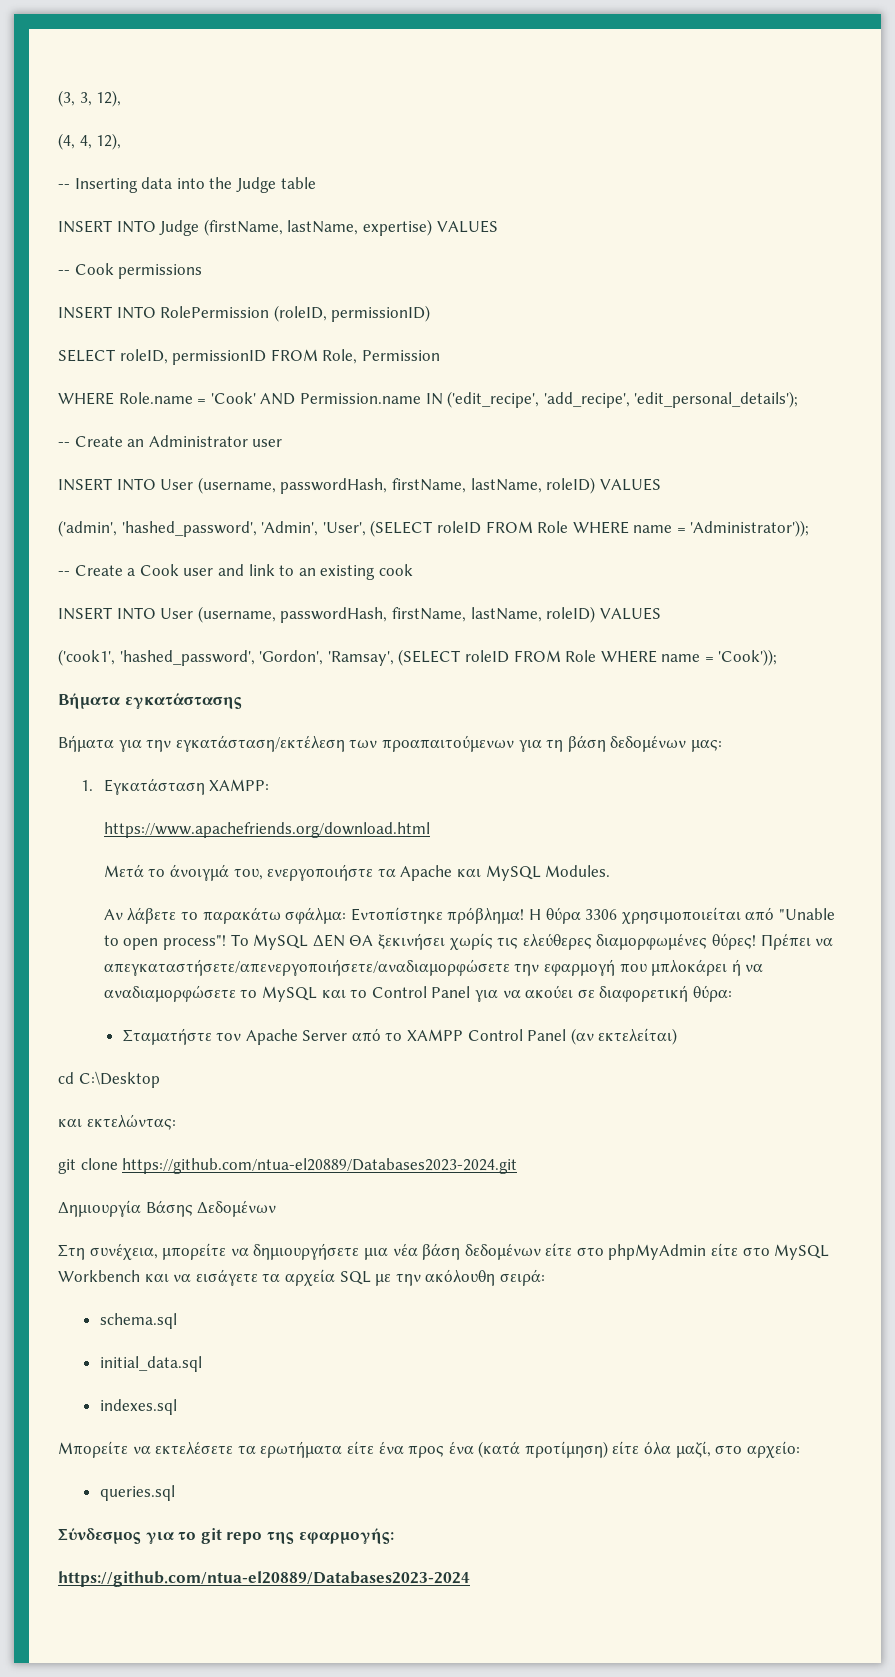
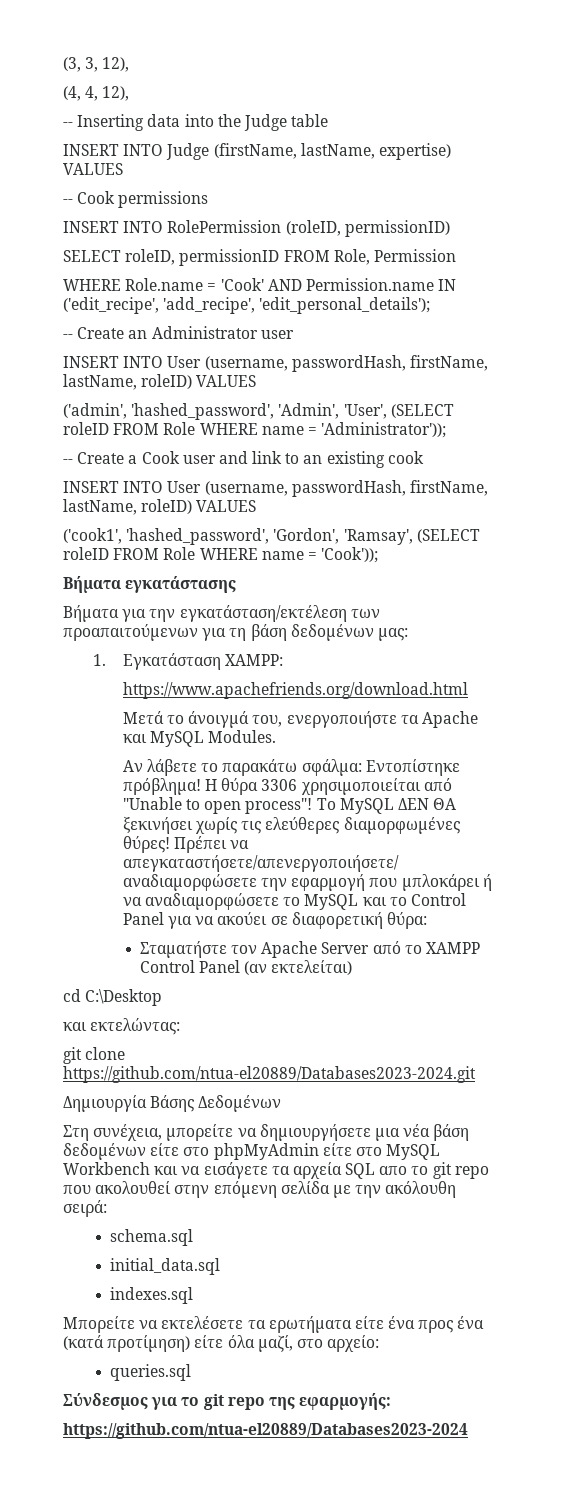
(371, 1278) none -> [379,1162,489,1179] [63,1181,330,1198] απο το git repo που ακολουθεί στην επόμενη σελίδα

